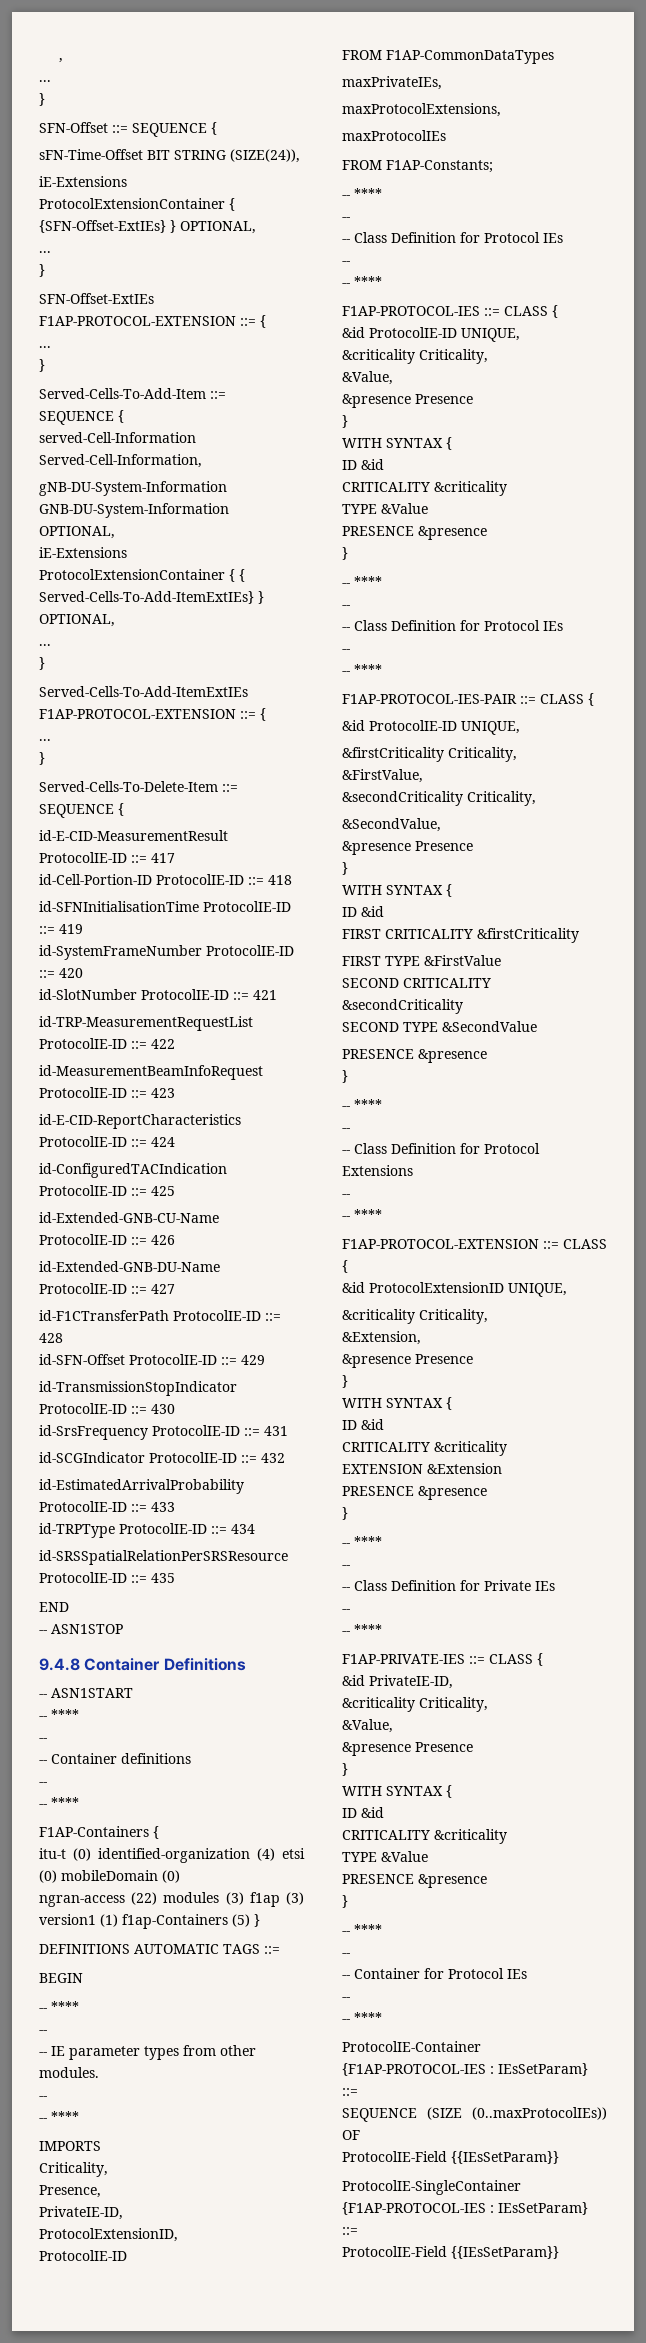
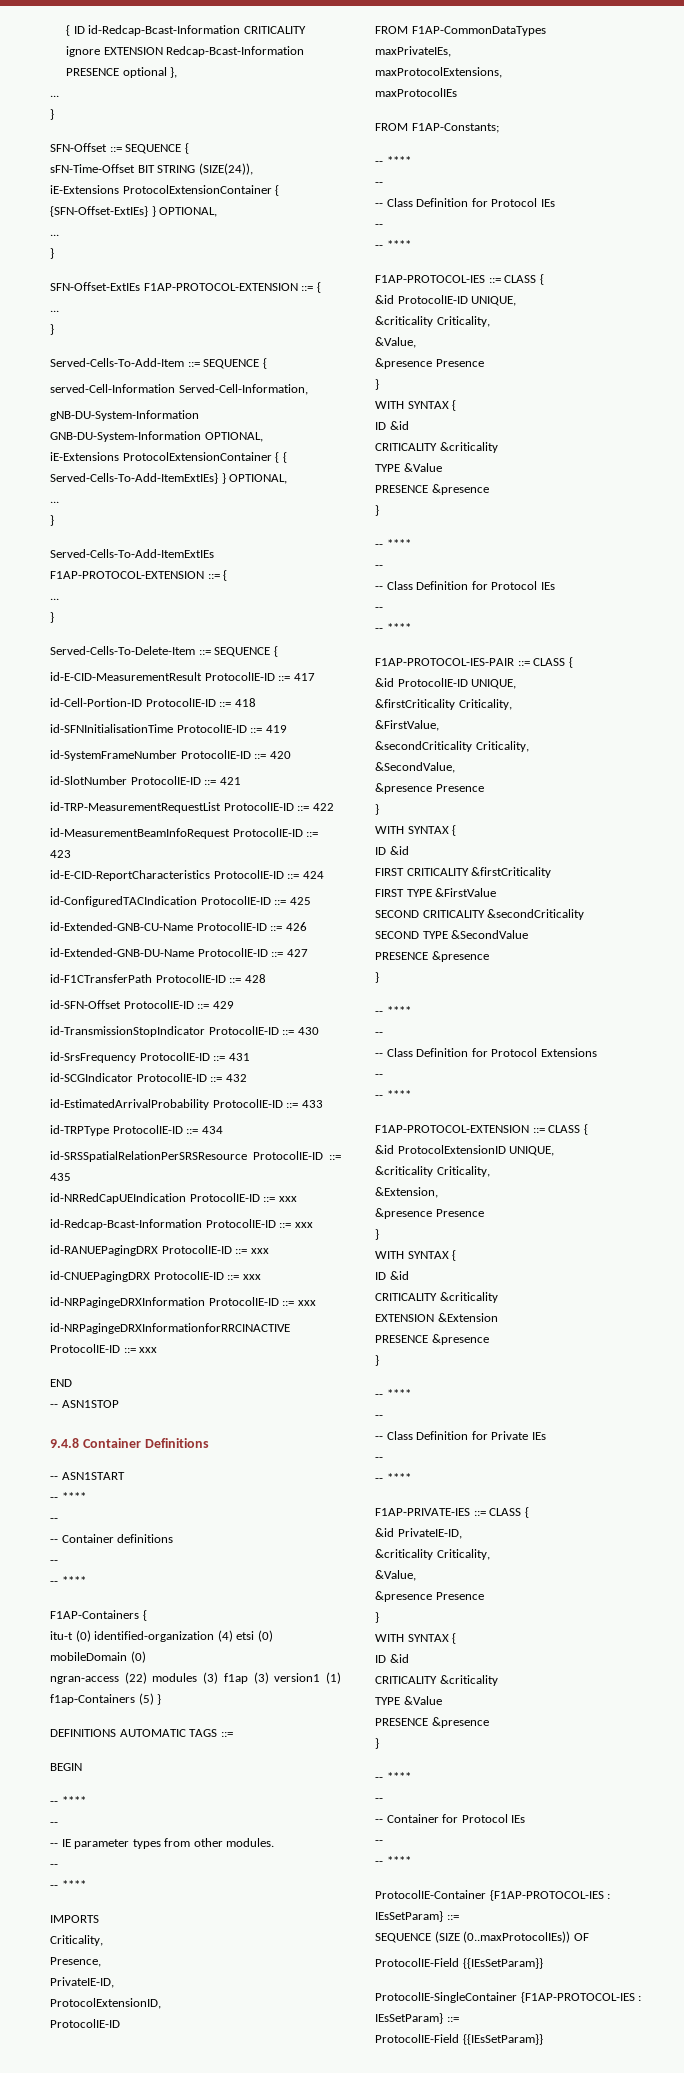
[59,58,64,63] , -> [66,25,306,36] [66,46,305,57] [66,67,178,78] { ID id-Redcap-Bcast-Information CRITICALITY ignore EXTENSION Redcap-Bcast-Information PRESENCE optional },
(175, 1578) none -> [50,1193,297,1204] [50,1219,313,1230] [50,1245,269,1256] [50,1271,261,1282] [50,1297,316,1308] [50,1323,290,1334] [50,1344,158,1353] // id-NRRedCapUEIndication ProtocolIE-ID ::= xxx // id-Redcap-Bcast-Information ProtocolIE-ID ::= xxx // id-RANUEPagingDRX ProtocolIE-ID ::= xxx // id-CNUEPagingDRX ProtocolIE-ID ::= xxx // id-NRPagingeDRXInformation ProtocolIE-ID ::= xxx // id-NRPagingeDRXInformationforRRCINACTIVE ProtocolIE-ID ::= xxx

